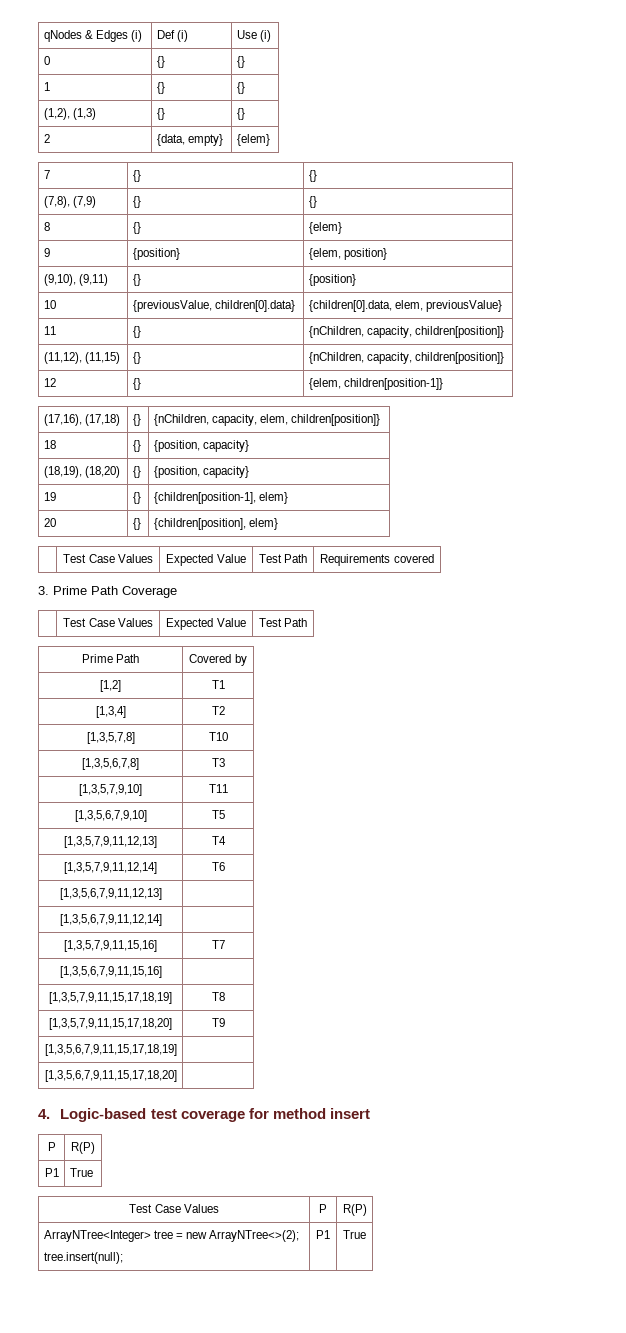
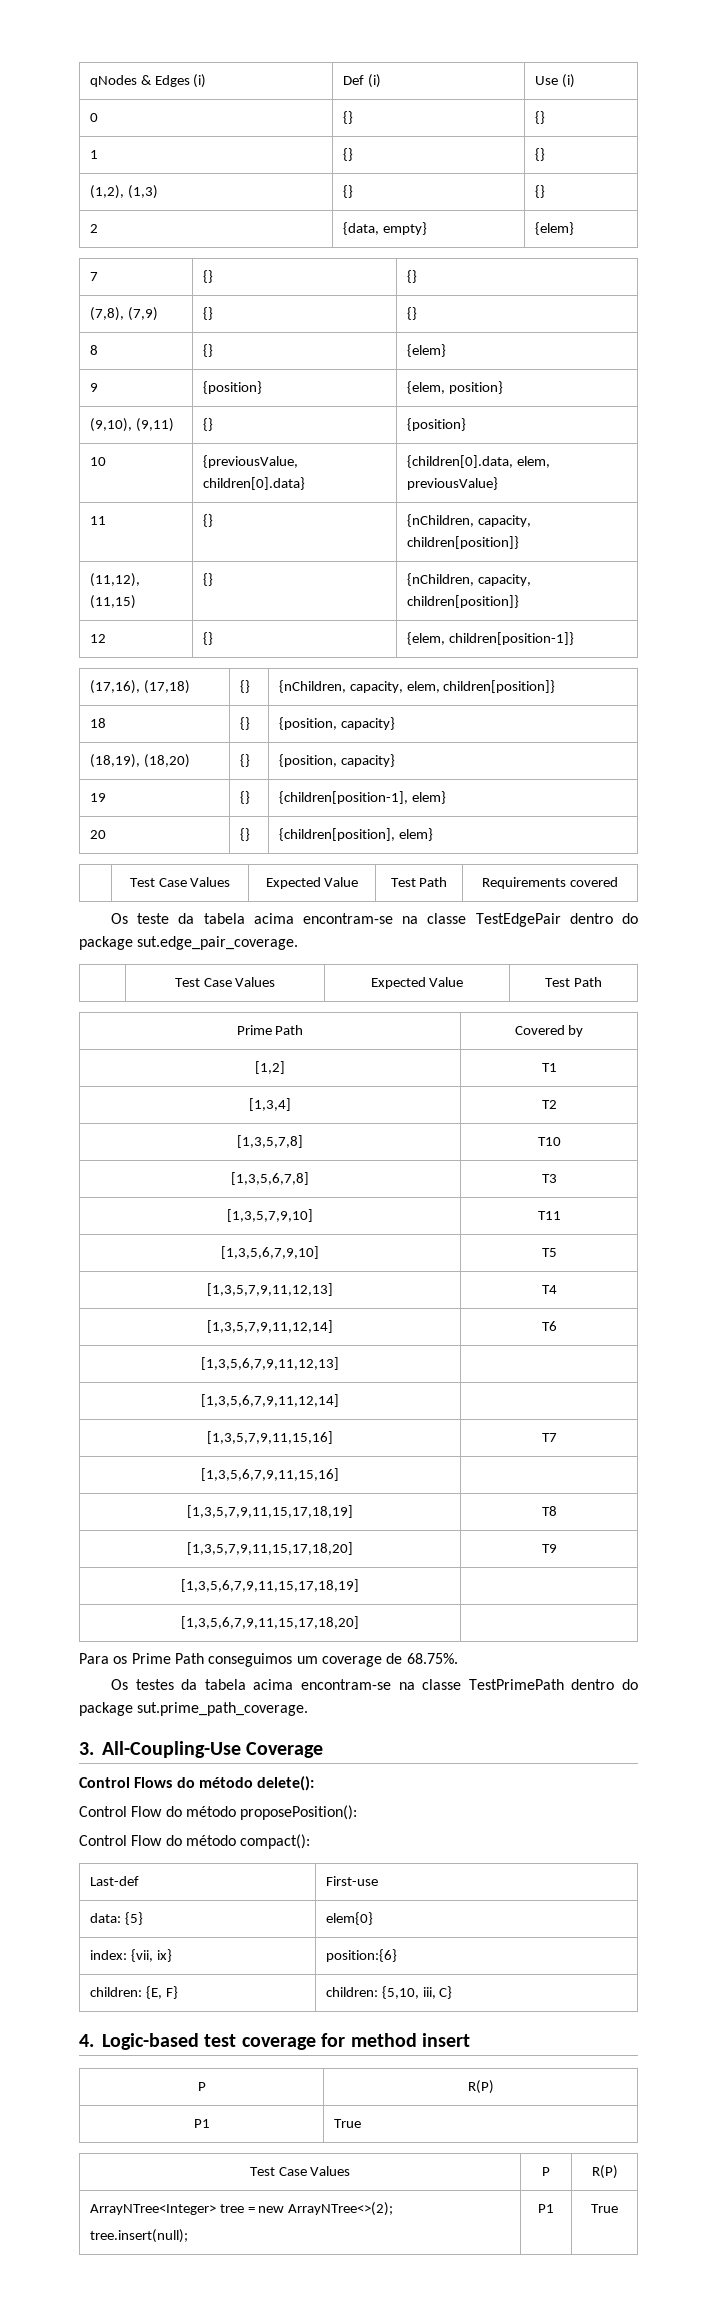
[38,586,177,598] 3. Prime Path Coverage -> [111,913,638,927] [79,936,299,950] Os teste da tabela acima encontram-se na classe TestEdgePair dentro do package sut.edge_pair_coverage.
(177, 1076) none -> [79,1653,458,1667] [111,1679,639,1690] [79,1702,309,1716] [79,1741,324,1758] [79,1776,315,1791] [79,1805,358,1820] [79,1834,311,1849] [89,1876,139,1886] [325,1876,378,1886] [89,1912,143,1925] [325,1912,373,1925] [89,1949,172,1962] [325,1949,397,1962] [89,1986,178,1999] [325,1986,453,1999] // Para os Prime Path conseguimos um coverage de 68.75%. // Os testes da tabela acima encontram-se na classe TestPrimePath dentro do package sut.prime_path_coverage. // 3. All-Coupling-Use Coverage // Control Flows do método delete(): // Control Flow do método proposePosition(): // Control Flow do método compact(): // Last-def | First-use // data: {5} | elem{0} // index: {vii, ix} | position:{6} // children: {E, F} | children: {5,10, iii, C}

